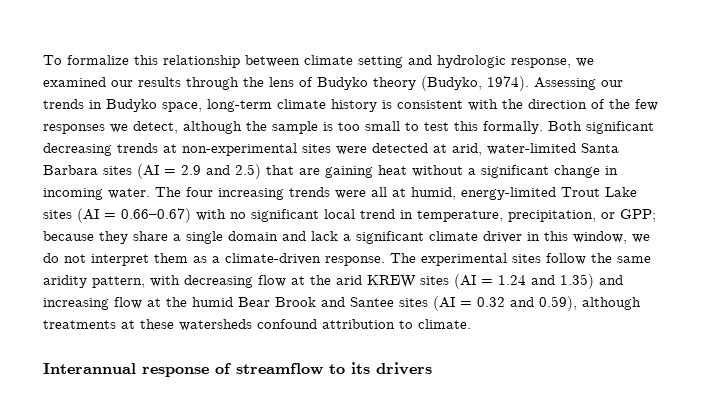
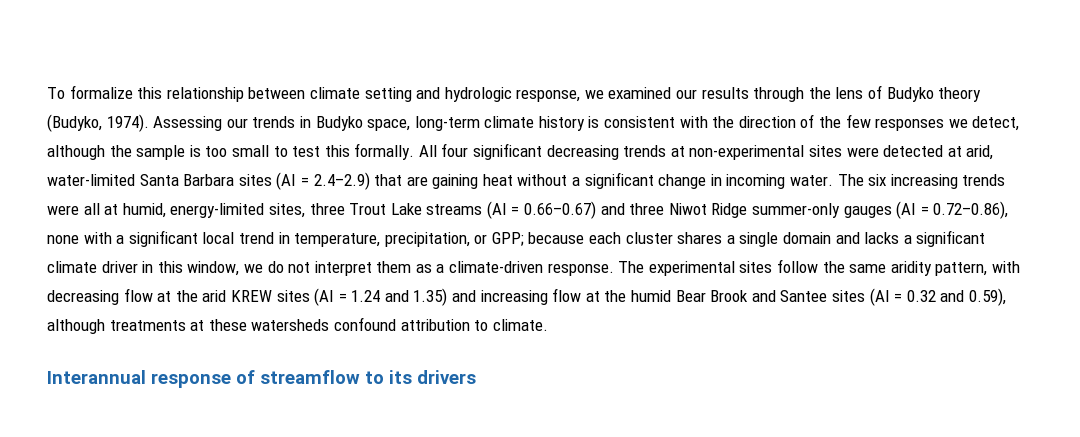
[548,121,582,131] Both -> [418,143,469,157] All four
[181,164,261,179] 2.9 and 2.5) -> [313,172,370,190] 2.4–2.9)
[186,187,213,197] four -> [868,174,887,186] six
(556, 193) none -> [268,203,345,218] sites, three
[43,210,72,219] sites -> [426,204,483,215] streams
[196,209,246,221] with no -> [600,201,1009,219] [47,232,125,244] and three Niwot Ridge summer-only gauges (AI = 0.72–0.86), none with a
[99,231,168,244] they share -> [589,232,723,244] each cluster shares
[311,231,338,241] lack -> [864,232,900,244] lacks

